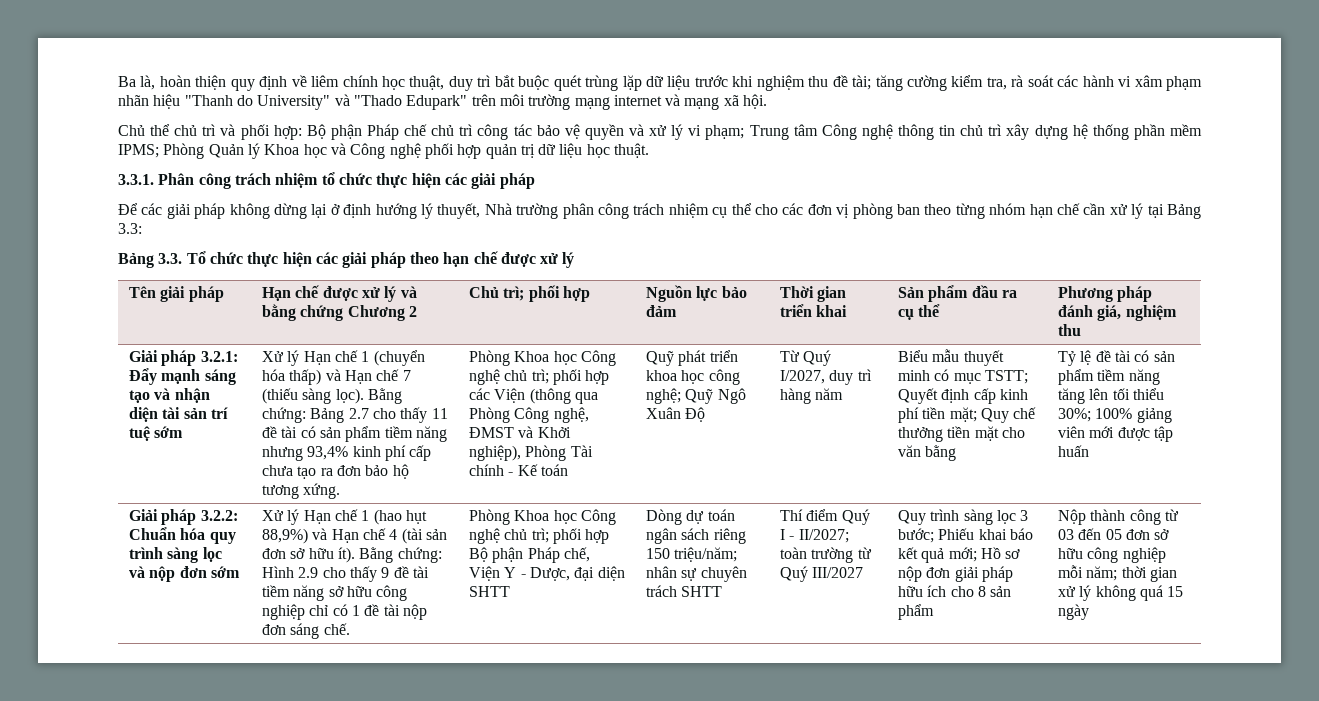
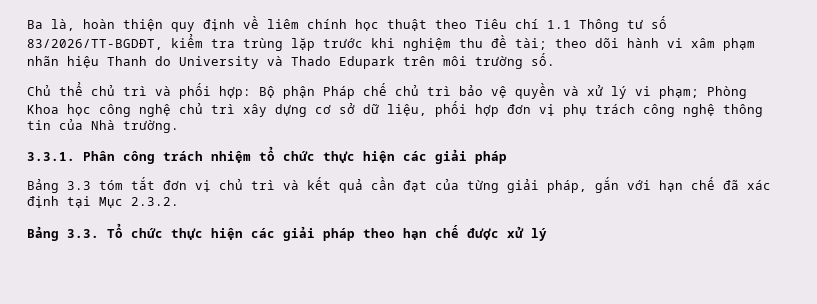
[409,75,691,91] thuật, duy trì bắt buộc quét trùng lặp dữ liệu -> [387,16,667,32] [27,34,315,51] thuật theo Tiêu chí 1.1 Thông tư số 83/2026/TT-BGDĐT, kiểm tra trùng lặp
[875,75,1079,91] tăng cường kiểm tra, rà soát các -> [555,38,619,48] theo dõi
[184,94,768,110] "Thanh do University" và "Thado Edupark" trên môi trường mạng internet và mạng xã hội. -> [107,53,555,69] Thanh do University và Thado Edupark trên môi trường số.
[477,124,532,140] công tác -> (451, 91) none
[749,124,1202,140] [118,143,650,159] Trung tâm Công nghệ thông tin chủ trì xây dựng hệ thống phần mềm IPMS; Phòng Quản lý Khoa học và Công nghệ phối hợp quản trị dữ liệu học thuật. -> [707,86,747,99] [27,101,763,117] [27,119,179,133] Phòng Khoa học công nghệ chủ trì xây dựng cơ sở dữ liệu, phối hợp đơn vị phụ trách công nghệ thông tin của Nhà trường.
[118,203,1201,219] [118,223,142,234] Để các giải pháp không dừng lại ở định hướng lý thuyết, Nhà trường phân công trách nhiệm cụ thể cho các đơn vị phòng ban theo từng nhóm hạn chế cần xử lý tại Bảng 3.3: -> [27,177,771,193] [27,196,179,208] Bảng 3.3 tóm tắt đơn vị chủ trì và kết quả cần đạt của từng giải pháp, gắn với hạn chế đã xác định tại Mục 2.3.2.
[129,286,224,302] [262,285,417,302] [262,304,417,321] [469,285,590,302] [646,285,747,302] [646,305,678,317] [780,286,847,302] [780,304,848,317] [898,285,1017,302] [898,304,941,320] [1058,286,1153,302] [1058,305,1177,321] [1058,324,1082,336] [129,350,238,366] [129,368,236,385] [129,388,210,403] [129,407,228,422] [129,426,184,441] [262,350,425,366] [262,369,411,385] [262,388,402,404] [262,407,448,423] [262,426,447,442] [262,445,432,461] [262,464,409,479] [262,483,341,499] [469,350,616,366] [469,369,610,385] [469,388,598,404] [469,407,589,423] [469,426,571,438] [469,445,593,461] [469,464,568,476] [646,350,738,366] [646,369,740,385] [646,388,746,404] [646,407,706,422] [780,350,832,366] [780,369,872,385] [780,388,844,404] [898,349,1004,366] [898,369,1028,384] [898,388,1028,404] [898,407,1037,423] [898,426,1025,442] [898,445,957,461] [1058,350,1175,366] [1058,369,1160,385] [1058,388,1164,404] [1058,408,1172,423] [1058,426,1173,442] [1058,445,1090,457] [129,509,238,525] [129,527,236,544] [129,547,222,563] [129,566,240,582] [262,509,427,525] [262,528,447,544] [262,547,442,563] [262,566,429,582] [262,585,408,601] [262,604,427,620] [262,623,350,639] [469,509,616,525] [469,528,610,544] [469,547,590,563] [469,566,625,581] [469,586,511,597] [646,509,735,525] [646,528,746,544] [646,547,738,562] [646,566,747,582] [646,585,723,597] [780,509,870,525] [780,529,849,543] [780,547,872,563] [780,566,864,582] [898,509,1029,525] [898,528,1033,543] [898,547,1021,563] [898,566,1013,582] [898,585,1012,597] [898,604,935,620] [1058,509,1179,525] [1058,528,1170,540] [1058,547,1166,563] [1058,565,1177,582] [1058,585,1184,601] [1058,604,1090,620] // Tên giải pháp | Hạn chế được xử lý và bằng chứng Chương 2 | Chủ trì; phối hợp | Nguồn lực bảo đảm | Thời gian triển khai | Sản phẩm đầu ra cụ thể | Phương pháp đánh giá, nghiệm thu // Giải pháp 3.2.1: Đẩy mạnh sáng tạo và nhận diện tài sản trí tuệ sớm | Xử lý Hạn chế 1 (chuyển hóa thấp) và Hạn chế 7 (thiếu sàng lọc). Bằng chứng: Bảng 2.7 cho thấy 11 đề tài có sản phẩm tiềm năng nhưng 93,4% kinh phí cấp chưa tạo ra đơn bảo hộ tương xứng. | Phòng Khoa học Công nghệ chủ trì; phối hợp các Viện (thông qua Phòng Công nghệ, ĐMST và Khởi nghiệp), Phòng Tài chính - Kế toán | Quỹ phát triển khoa học công nghệ; Quỹ Ngô Xuân Độ | Từ Quý I/2027, duy trì hàng năm | Biểu mẫu thuyết minh có mục TSTT; Quyết định cấp kinh phí tiền mặt; Quy chế thưởng tiền mặt cho văn bằng | Tỷ lệ đề tài có sản phẩm tiềm năng tăng lên tối thiểu 30%; 100% giảng viên mới được tập huấn // Giải pháp 3.2.2: Chuẩn hóa quy trình sàng lọc và nộp đơn sớm | Xử lý Hạn chế 1 (hao hụt 88,9%) và Hạn chế 4 (tài sản đơn sở hữu ít). Bằng chứng: Hình 2.9 cho thấy 9 đề tài tiềm năng sở hữu công nghiệp chỉ có 1 đề tài nộp đơn sáng chế. | Phòng Khoa học Công nghệ chủ trì; phối hợp Bộ phận Pháp chế, Viện Y - Dược, đại diện SHTT | Dòng dự toán ngân sách riêng 150 triệu/năm; nhân sự chuyên trách SHTT | Thí điểm Quý I - II/2027; toàn trường từ Quý III/2027 | Quy trình sàng lọc 3 bước; Phiếu khai báo kết quả mới; Hồ sơ nộp đơn giải pháp hữu ích cho 8 sản phẩm | Nộp thành công từ 03 đến 05 đơn sở hữu công nghiệp mỗi năm; thời gian xử lý không quá 15 ngày -> (547, 234) none

